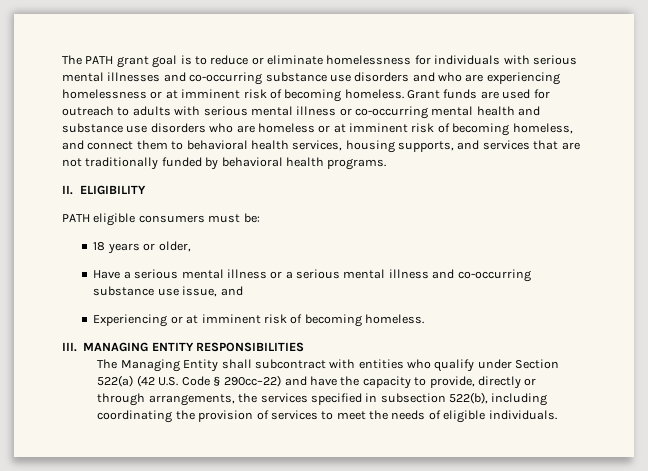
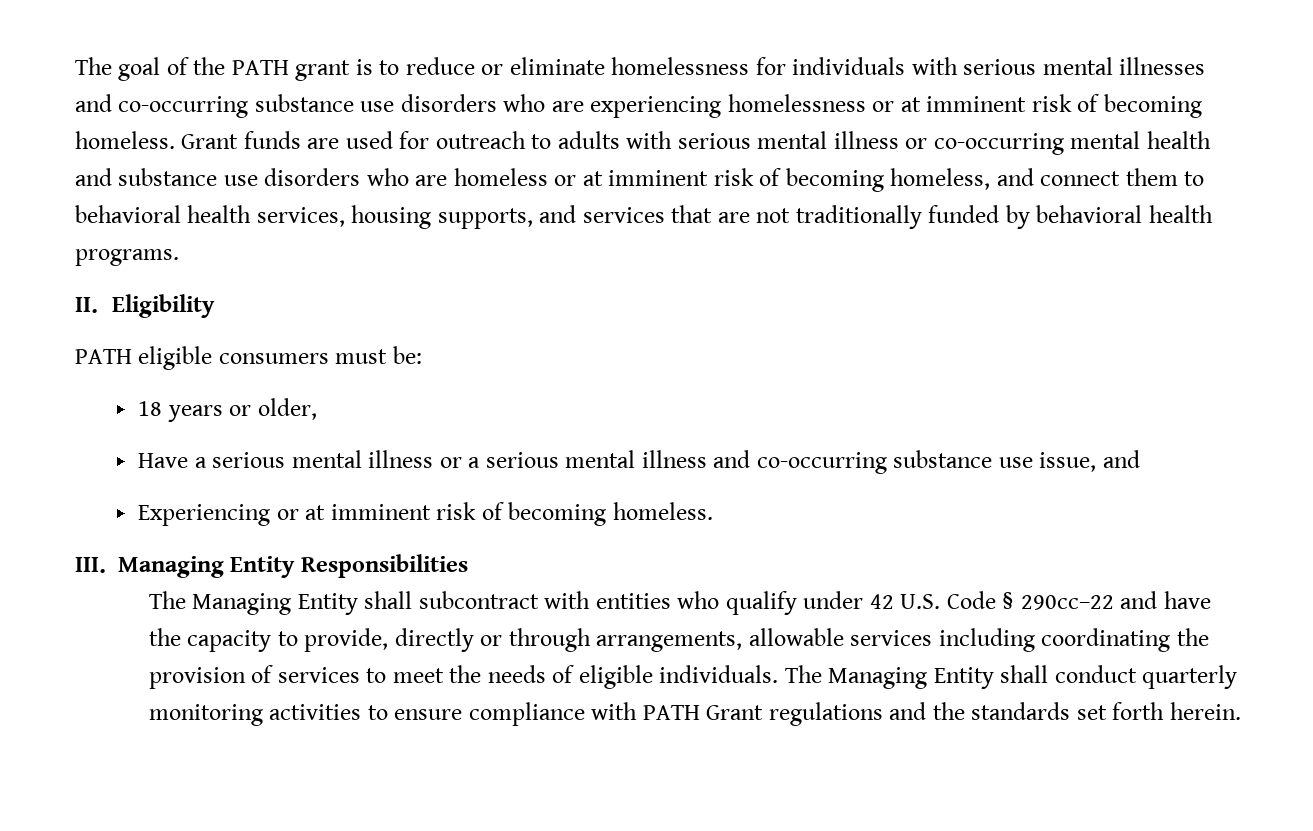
[62,55,82,65] The -> [75,57,226,81] The goal of the
[152,55,178,68] goal -> (351, 70) none
[412,72,435,82] and -> (497, 103) none
[79,185,146,195] ELIGIBILITY -> [111,294,215,318] Eligibility
[83,342,304,352] MANAGING ENTITY RESPONSIBILITIES -> [118,554,468,578] Managing Entity Responsibilities
[515,359,560,369] [97,375,155,387] Section 522(a) (42 -> [869,594,894,609] 42
[224,375,282,387] 290cc–22) -> [1020,595,1114,610] 290cc–22
[238,392,488,405] the services specified in subsection 522(b), -> [748,628,933,646] allowable services
(557, 415) none -> [784,665,1238,689] [148,702,1241,726] The Managing Entity shall conduct quarterly monitoring activities to ensure compliance with PATH Grant regulations and the standards set forth herein.

